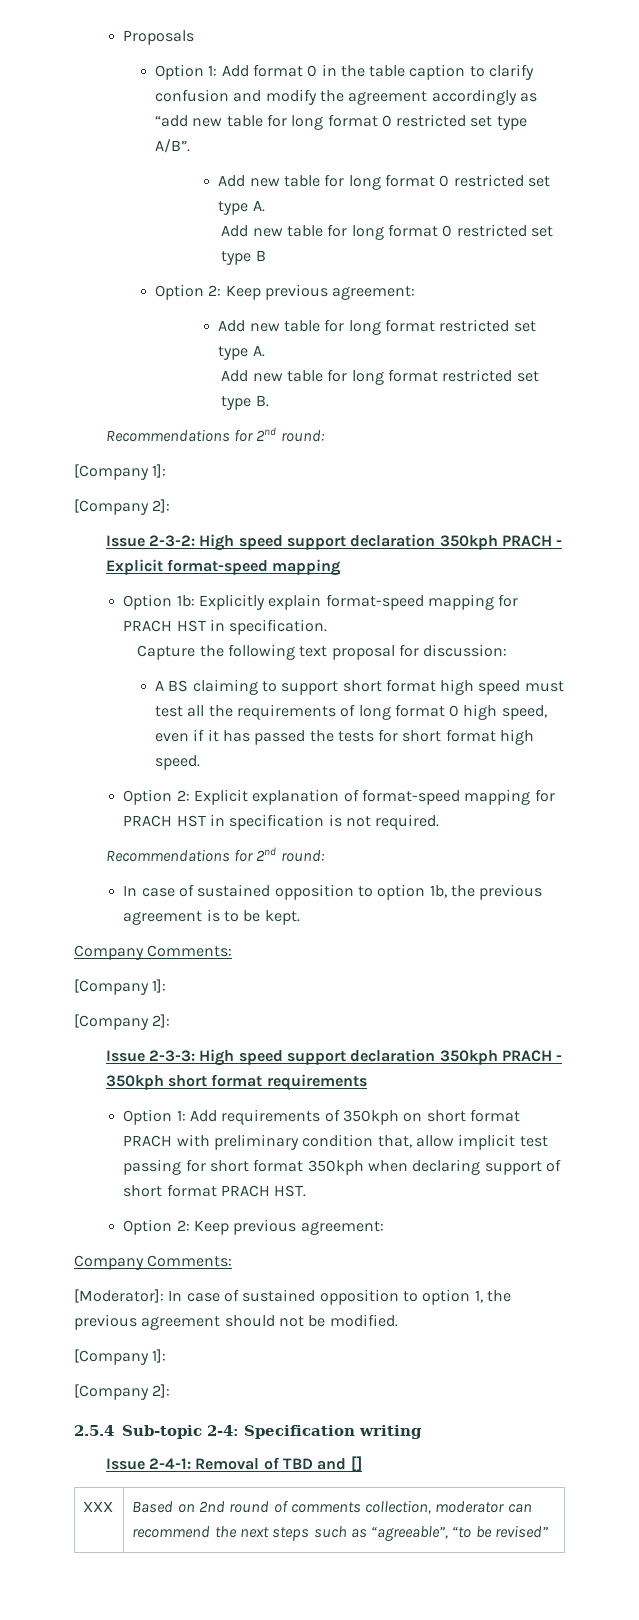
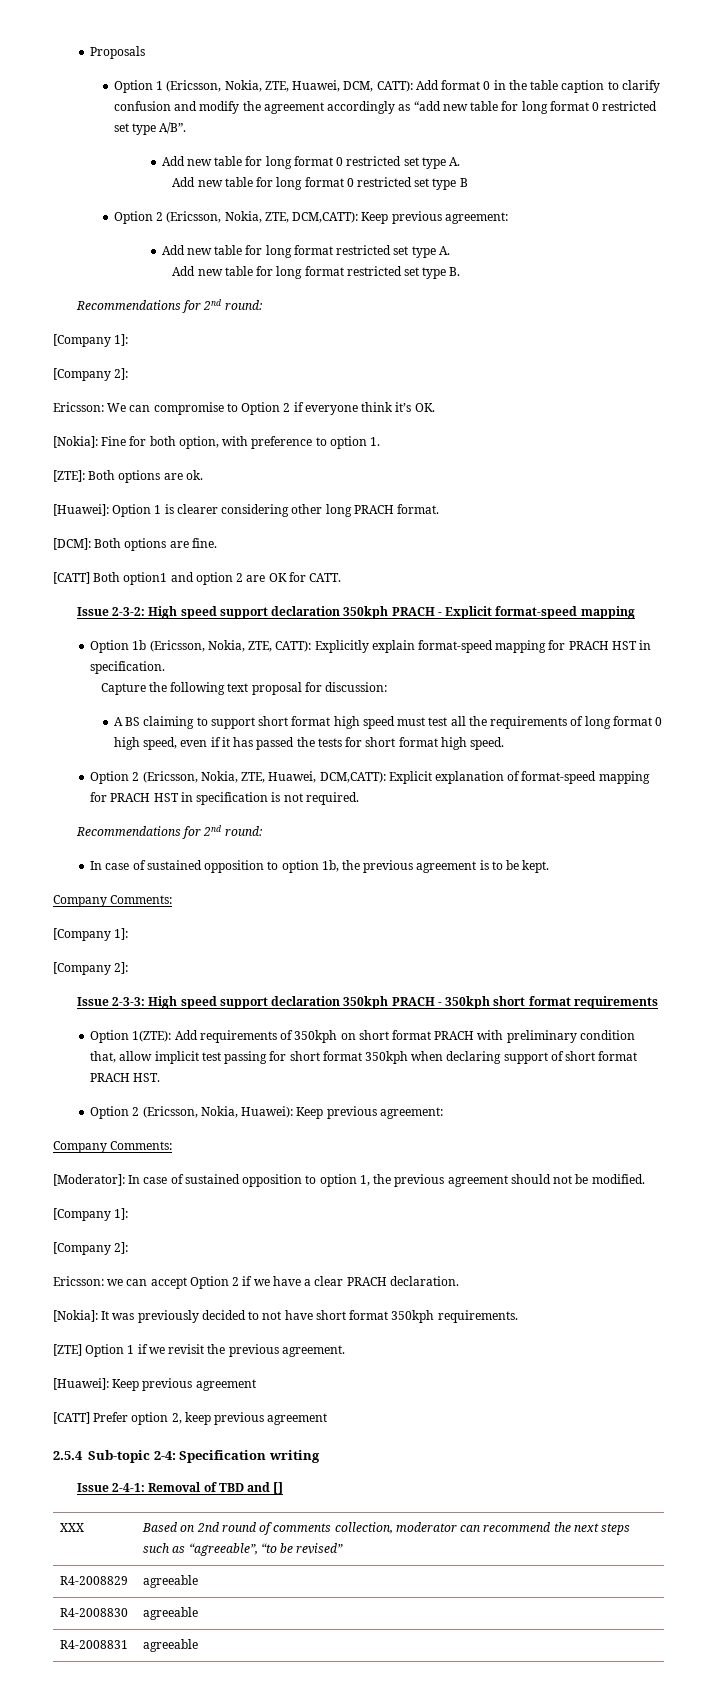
[208,65,218,76] 1: -> [156,80,413,92] 1 (Ericsson, Nokia, ZTE, Huawei, DCM, CATT):
[208,285,222,296] 2: -> [156,211,359,223] 2 (Ericsson, Nokia, ZTE, DCM,CATT):
(171, 506) none -> [53,402,435,415] [53,436,381,449] [53,470,203,483] [53,504,440,517] [53,538,217,551] [53,572,342,585] // Ericsson: We can compromise to Option 2 if everyone think it’s OK. // [Nokia]: Fine for both option, with preference to option 1. // [ZTE]: Both options are ok. // [Huawei]: Option 1 is clearer considering other long PRACH format. // [DCM]: Both options are fine. // [CATT] Both option1 and option 2 are OK for CATT.
[176,595,195,607] 1b: -> [132,640,312,652] 1b (Ericsson, Nokia, ZTE, CATT):
[176,790,190,801] 2: -> [132,771,386,783] 2 (Ericsson, Nokia, ZTE, Huawei, DCM,CATT):
[176,1110,186,1121] 1: -> [132,1030,172,1042] 1(ZTE):
[176,1220,190,1231] 2: -> [132,1106,294,1118] 2 (Ericsson, Nokia, Huawei):
(171, 1391) none -> [53,1276,459,1289] [53,1310,518,1323] [53,1344,345,1357] [53,1378,256,1391] [53,1412,328,1425] // Ericsson: we can accept Option 2 if we have a clear PRACH declaration. // [Nokia]: It was previously decided to not have short format 350kph requirements. // [ZTE] Option 1 if we revisit the previous agreement. // [Huawei]: Keep previous agreement // [CATT] Prefer option 2, keep previous agreement
(549, 1531) none -> [60,1576,129,1585] [143,1575,199,1588] [60,1608,129,1617] [143,1607,199,1620] [60,1640,129,1649] [143,1639,199,1652] // R4-2008829 | agreeable // R4-2008830 | agreeable // R4-2008831 | agreeable

